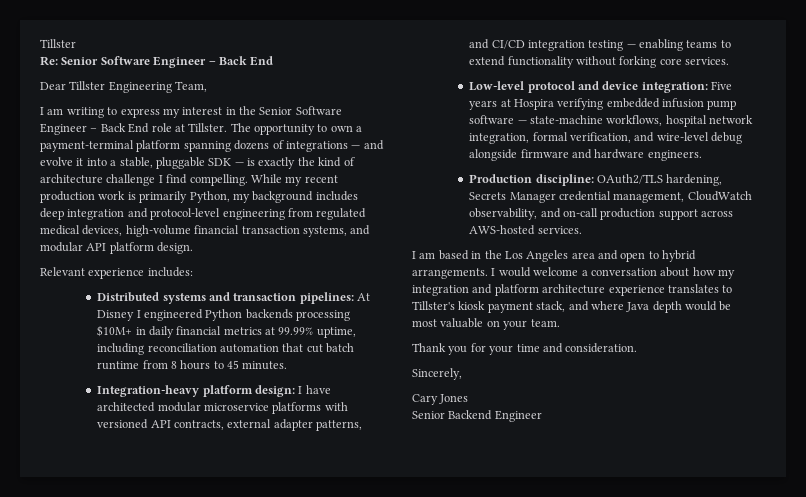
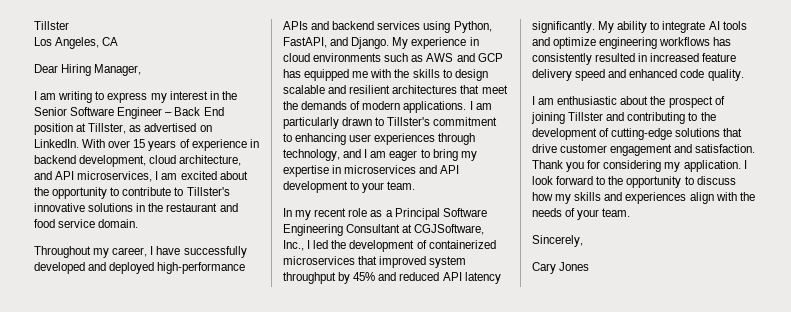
[40,56,274,68] [40,81,208,93] Re: Senior Software Engineer – Back End // Dear Tillster Engineering Team, -> [34,37,119,49] [34,64,142,76] Los Angeles, CA // Dear Hiring Manager,
[151,123,363,135] [40,140,384,152] [40,157,355,169] [40,174,338,186] [40,191,358,203] [40,208,367,220] [40,225,371,237] [40,242,194,254] [40,267,193,279] [97,292,371,304] [97,309,351,321] [97,325,356,338] [97,343,355,355] [97,360,288,370] [97,385,331,397] [97,402,348,414] [97,419,363,431] [469,39,731,51] [469,56,730,68] [469,81,733,93] [469,98,737,110] [469,115,754,127] [469,132,743,144] [469,149,702,161] [469,174,723,186] [469,191,752,203] [469,208,734,220] [469,225,582,235] [412,250,697,262] [412,267,735,279] [412,284,733,296] [412,301,732,313] [412,318,560,330] [412,343,638,355] role at Tillster. The opportunity to own a payment-terminal platform spanning dozens of integrations — and evolve it into a stable, pluggable SDK — is exactly the kind of architecture challenge I find compelling. While my recent production work is primarily Python, my background includes deep integration and protocol-level engineering from regulated medical devices, high-volume financial transaction systems, and modular API platform design. // Relevant experience includes: // Distributed systems and transaction pipelines: At Disney I engineered Python backends processing $10M+ in daily financial metrics at 99.99% uptime, including reconciliation automation that cut batch runtime from 8 hours to 45 minutes. // Integration-heavy platform design: I have architected modular microservice platforms with versioned API contracts, external adapter patterns, and CI/CD integration testing — enabling teams to extend functionality without forking core services. // Low-level protocol and device integration: Five years at Hospira verifying embedded infusion pump software — state-machine workflows, hospital network integration, formal verification, and wire-level debug alongside firmware and hardware engineers. // Production discipline: OAuth2/TLS hardening, Secrets Manager credential management, CloudWatch observability, and on-call production support across AWS-hosted services. // I am based in the Los Angeles area and open to hybrid arrangements. I would welcome a conversation about how my integration and platform architecture experience translates to Tillster's kiosk payment stack, and where Java depth would be most valuable on your team. // Thank you for your time and consideration. -> [34,123,212,135] [34,139,259,151] [34,155,242,167] [34,171,248,182] [34,187,230,199] [34,203,238,212] [34,219,139,228] [34,246,247,258] [34,262,246,274] [283,21,492,33] [283,37,479,49] [283,53,503,62] [283,69,488,81] [283,85,508,94] [283,101,492,113] [283,117,498,129] [283,133,476,145] [283,149,477,161] [283,165,460,177] [283,181,416,193] [283,208,487,220] [283,224,485,236] [283,240,496,252] [283,256,467,268] [283,272,501,284] [532,21,747,33] [532,37,732,49] [532,53,737,65] [532,69,744,81] [532,96,725,108] [531,112,716,124] [532,128,743,140] [532,144,756,156] [532,160,747,172] [532,176,736,188] [532,192,755,204] [532,208,631,220] position at Tillster, as advertised on LinkedIn. With over 15 years of experience in backend development, cloud architecture, and API microservices, I am excited about the opportunity to contribute to Tillster's innovative solutions in the restaurant and food service domain. // Throughout my career, I have successfully developed and deployed high-performance APIs and backend services using Python, FastAPI, and Django. My experience in cloud environments such as AWS and GCP has equipped me with the skills to design scalable and resilient architectures that meet the demands of modern applications. I am particularly drawn to Tillster's commitment to enhancing user experiences through technology, and I am eager to bring my expertise in microservices and API development to your team. // In my recent role as a Principal Software Engineering Consultant at CGJSoftware, Inc., I led the development of containerized microservices that improved system throughput by 45% and reduced API latency significantly. My ability to integrate AI tools and optimize engineering workflows has consistently resulted in increased feature delivery speed and enhanced code quality. // I am enthusiastic about the prospect of joining Tillster and contributing to the development of cutting-edge solutions that drive customer engagement and satisfaction. Thank you for considering my application. I look forward to the opportunity to discuss how my skills and experiences align with the needs of your team.
[412,410,542,422] // Senior Backend Engineer -> (590, 266) none

